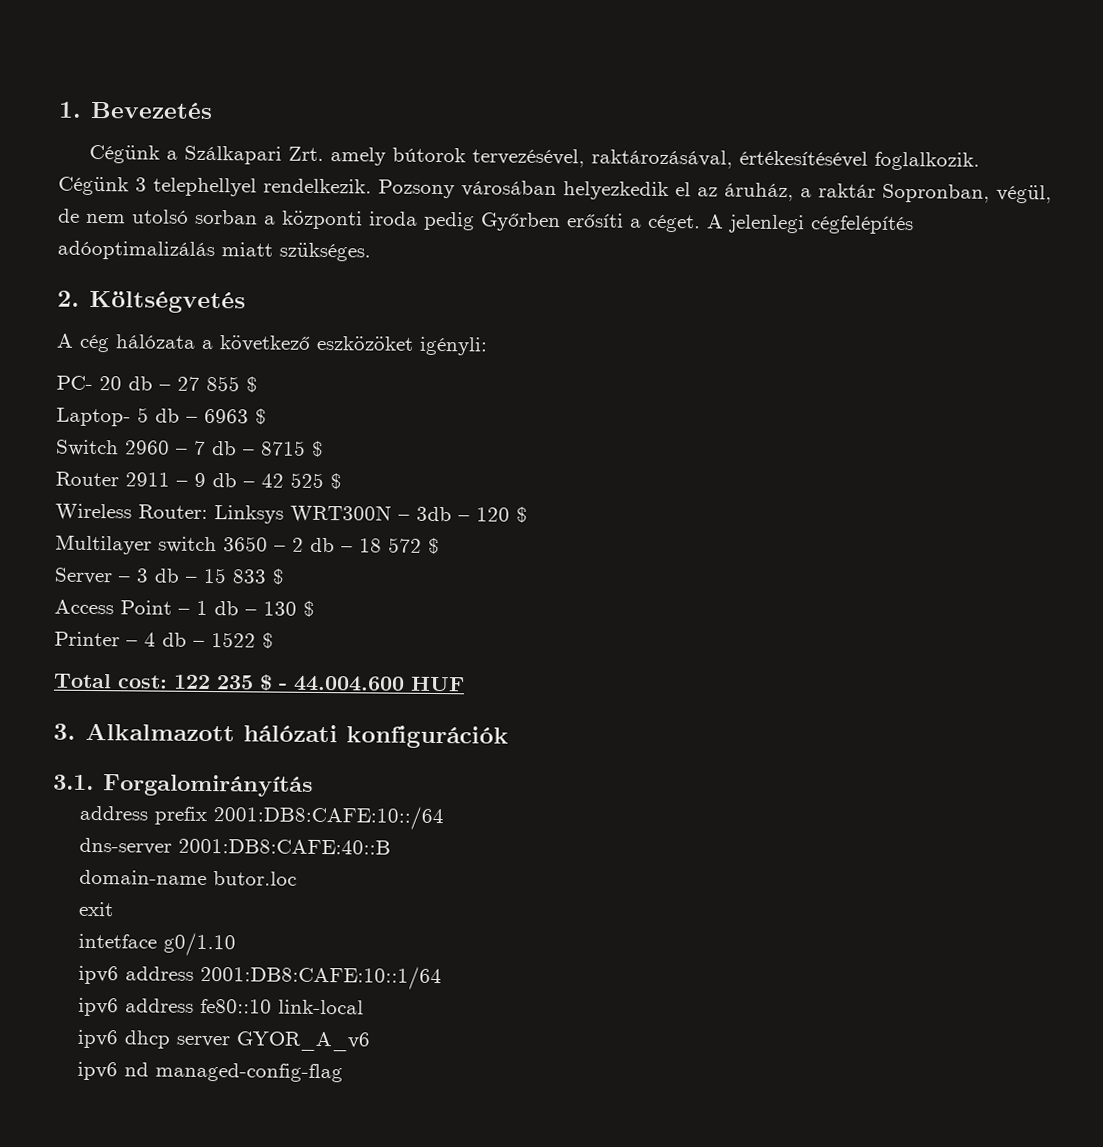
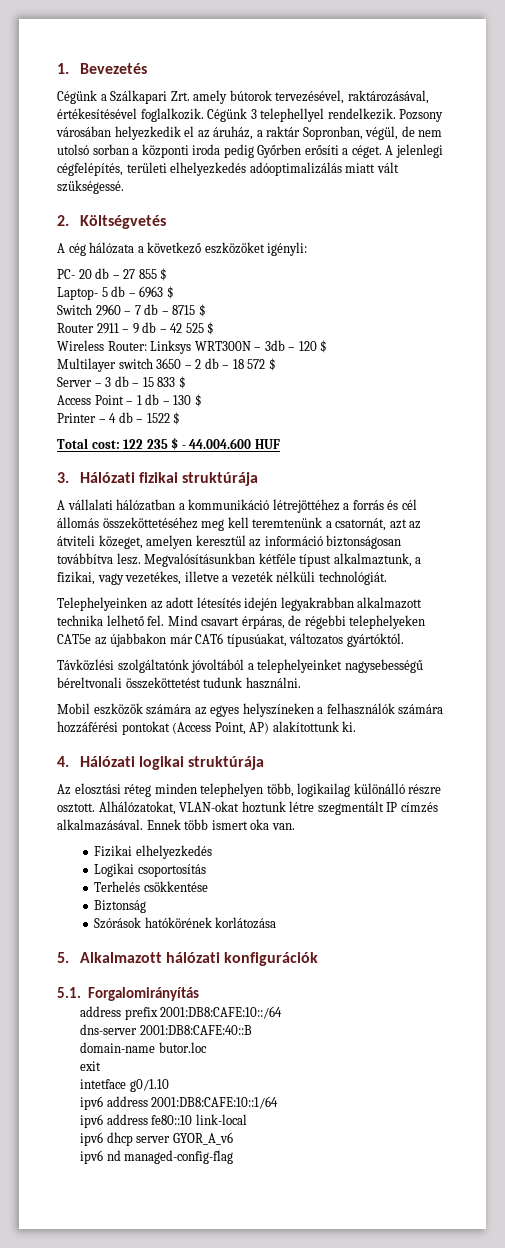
[810,215,914,235] [57,240,371,262] cégfelépítés adóoptimalizálás miatt szükséges. -> [57,162,399,176] [57,180,124,194] cégfelépítés, területi elhelyezkedés adóoptimalizálás miatt vált szükségessé.
(76, 731) none -> [80,472,259,486] [57,499,417,513] [57,517,422,531] [57,535,402,549] [57,553,422,567] [57,571,387,585] [57,597,423,611] [57,615,426,629] [57,633,404,647] [57,659,423,673] [57,677,301,689] [57,703,444,717] [57,721,357,735] [57,756,265,770] [57,783,442,797] [57,801,438,815] [57,819,295,831] [94,845,212,859] [94,863,206,877] [94,881,208,892] [94,900,147,913] [94,917,277,929] [57,952,69,963] Hálózati fizikai struktúrája // A vállalati hálózatban a kommunikáció létrejöttéhez a forrás és cél állomás összeköttetéséhez meg kell teremtenünk a csatornát, azt az átviteli közeget, amelyen keresztül az információ biztonságosan továbbítva lesz. Megvalósításunkban kétféle típust alkalmaztunk, a fizikai, vagy vezetékes, illetve a vezeték nélküli technológiát. // Telephelyeinken az adott létesítés idején legyakrabban alkalmazott technika lelhető fel. Mind csavart érpáras, de régebbi telephelyeken CAT5e az újabbakon már CAT6 típusúakat, változatos gyártóktól. // Távközlési szolgáltatónk jóvoltából a telephelyeinket nagysebességű béreltvonali összeköttetést tudunk használni. // Mobil eszközök számára az egyes helyszíneken a felhasználók számára hozzáférési pontokat (Access Point, AP) alakítottunk ki. // 4. Hálózati logikai struktúrája // Az elosztási réteg minden telephelyen több, logikailag különálló részre osztott. Alhálózatokat, VLAN-okat hoztunk létre szegmentált IP címzés alkalmazásával. Ennek több ismert oka van. // Fizikai elhelyezkedés // Logikai csoportosítás // Terhelés csökkentése // Biztonság // Szórások hatókörének korlátozása // 5.
[53,774,94,791] 3.1. -> [57,987,81,998] 5.1.

